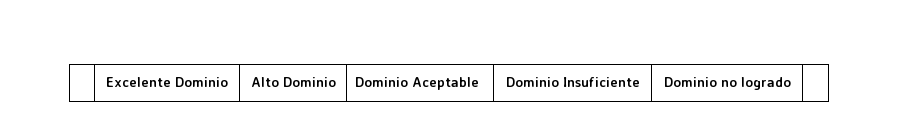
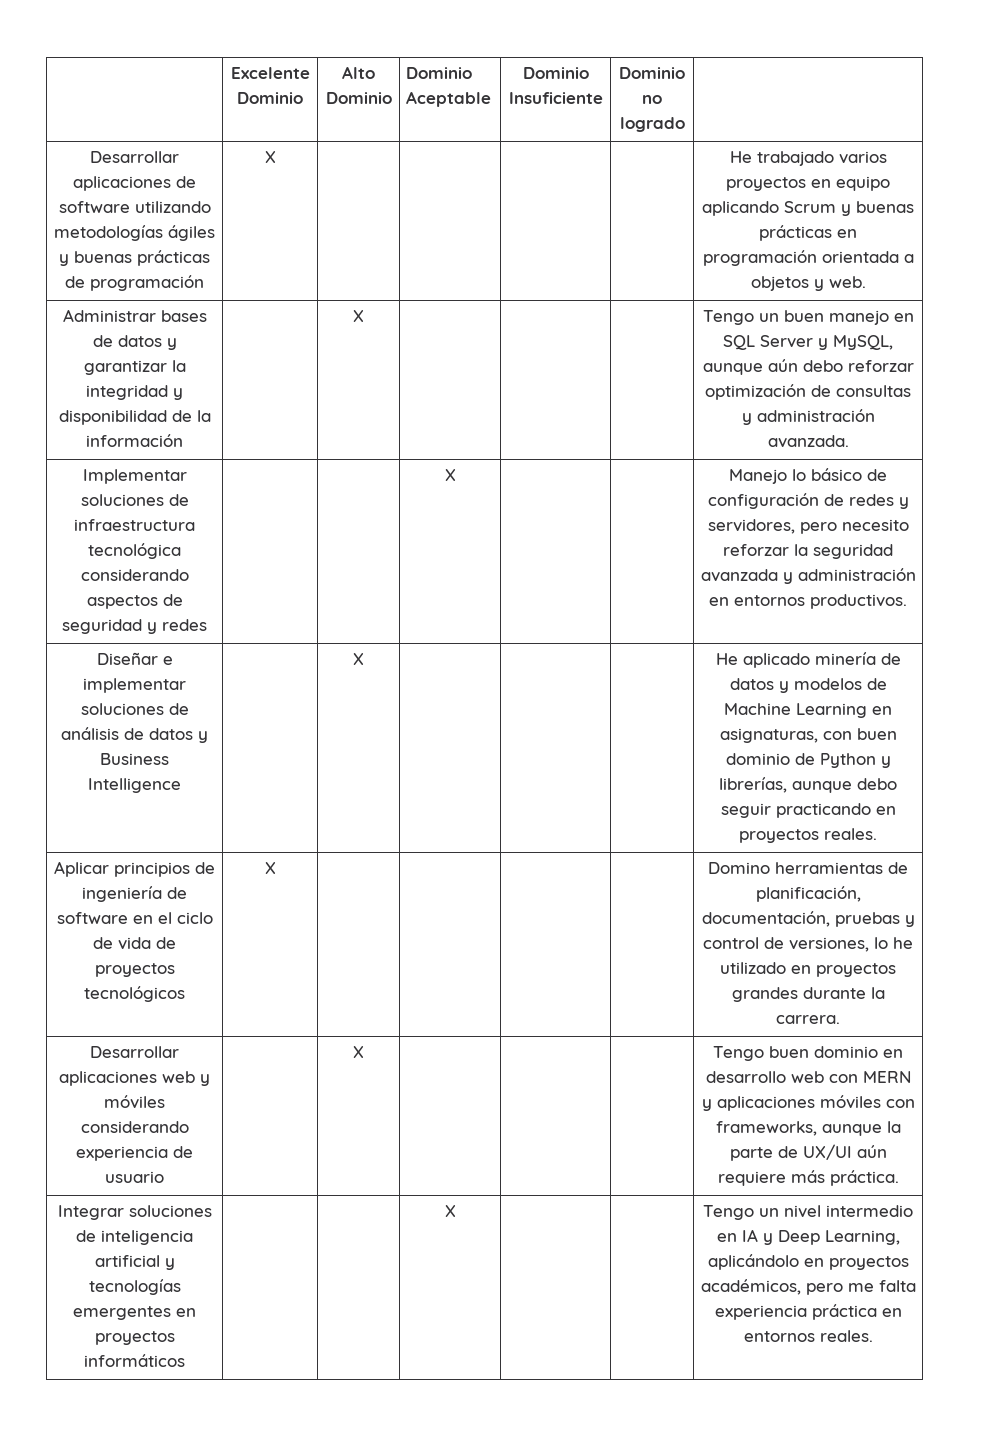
(791, 83) none -> [90,151,179,163] [73,176,196,191] [58,201,211,213] [53,225,215,241] [58,250,210,266] [65,275,204,291] [264,151,276,163] [729,151,887,166] [726,176,890,191] [702,201,914,216] [759,225,857,241] [702,250,914,266] [750,276,866,291] [62,309,207,322] [92,335,177,350] [83,360,186,375] [86,385,183,400] [58,410,211,425] [86,434,183,447] [353,310,364,322] [702,310,914,325] [723,335,893,350] [702,359,914,375] [705,384,911,400] [741,409,875,425] [767,435,849,448] [82,469,187,484] [80,494,189,506] [74,519,195,531] [88,543,181,559] [80,569,189,581] [86,594,183,609] [61,619,207,634] [444,469,456,481] [729,468,887,484] [707,493,909,509] [707,519,909,534] [723,544,893,559] [700,568,916,584] [709,594,907,609] [96,652,173,665] [83,678,186,693] [80,703,189,715] [60,727,208,743] [100,753,169,765] [88,778,181,793] [353,653,364,665] [715,652,901,668] [729,678,887,693] [724,703,892,718] [719,728,897,743] [725,753,891,768] [719,777,897,793] [720,803,896,818] [739,828,877,843] [53,861,215,877] [82,886,187,902] [56,912,213,924] [93,937,176,950] [94,963,175,977] [84,986,185,1002] [264,862,276,874] [708,862,908,874] [755,886,861,902] [701,911,915,927] [703,937,913,952] [720,962,896,977] [731,987,885,1002] [776,1015,840,1024] [90,1046,179,1058] [58,1071,210,1086] [104,1095,165,1109] [80,1121,189,1133] [76,1146,193,1161] [105,1171,164,1183] [353,1046,364,1058] [713,1046,903,1061] [705,1071,911,1083] [701,1095,915,1111] [715,1121,901,1136] [729,1144,887,1161] [717,1170,899,1186] [57,1205,212,1220] [76,1230,193,1245] [94,1255,175,1270] [88,1279,181,1295] [73,1306,196,1320] [94,1331,175,1345] [84,1354,185,1367] [444,1205,456,1217] [703,1205,913,1220] [716,1229,900,1245] [707,1254,909,1270] [700,1279,916,1295] [714,1304,902,1320] [743,1330,873,1342] // Desarrollar aplicaciones de software utilizando metodologías ágiles y buenas prácticas de programación | X | | | | | He trabajado varios proyectos en equipo aplicando Scrum y buenas prácticas en programación orientada a objetos y web. // Administrar bases de datos y garantizar la integridad y disponibilidad de la información | | X | | | | Tengo un buen manejo en SQL Server y MySQL, aunque aún debo reforzar optimización de consultas y administración avanzada. // Implementar soluciones de infraestructura tecnológica considerando aspectos de seguridad y redes | | | X | | | Manejo lo básico de configuración de redes y servidores, pero necesito reforzar la seguridad avanzada y administración en entornos productivos. // Diseñar e implementar soluciones de análisis de datos y Business Intelligence | | X | | | | He aplicado minería de datos y modelos de Machine Learning en asignaturas, con buen dominio de Python y librerías, aunque debo seguir practicando en proyectos reales. // Aplicar principios de ingeniería de software en el ciclo de vida de proyectos tecnológicos | X | | | | | Domino herramientas de planificación, documentación, pruebas y control de versiones, lo he utilizado en proyectos grandes durante la carrera. // Desarrollar aplicaciones web y móviles considerando experiencia de usuario | | X | | | | Tengo buen dominio en desarrollo web con MERN y aplicaciones móviles con frameworks, aunque la parte de UX/UI aún requiere más práctica. // Integrar soluciones de inteligencia artificial y tecnologías emergentes en proyectos informáticos | | | X | | | Tengo un nivel intermedio en IA y Deep Learning, aplicándolo en proyectos académicos, pero me falta experiencia práctica en entornos reales.

